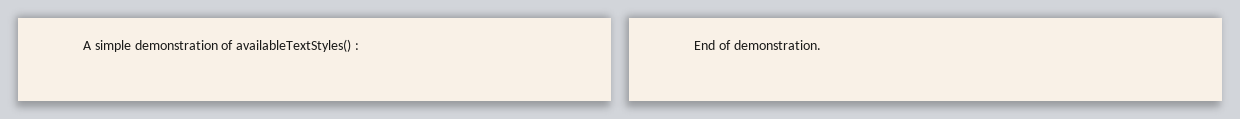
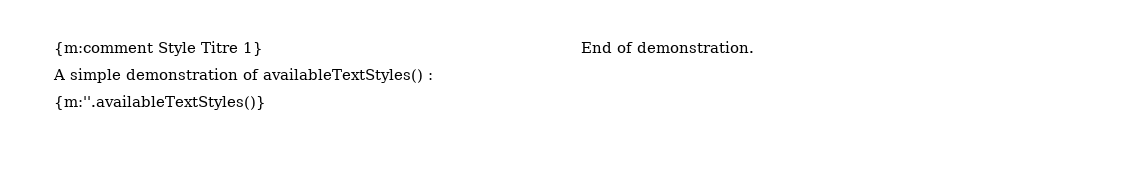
(83, 45) none -> [54,41,263,56] {m:comment Style Titre 1} //
(359, 46) none -> [54,95,266,110] // {m:''.availableTextStyles()}

